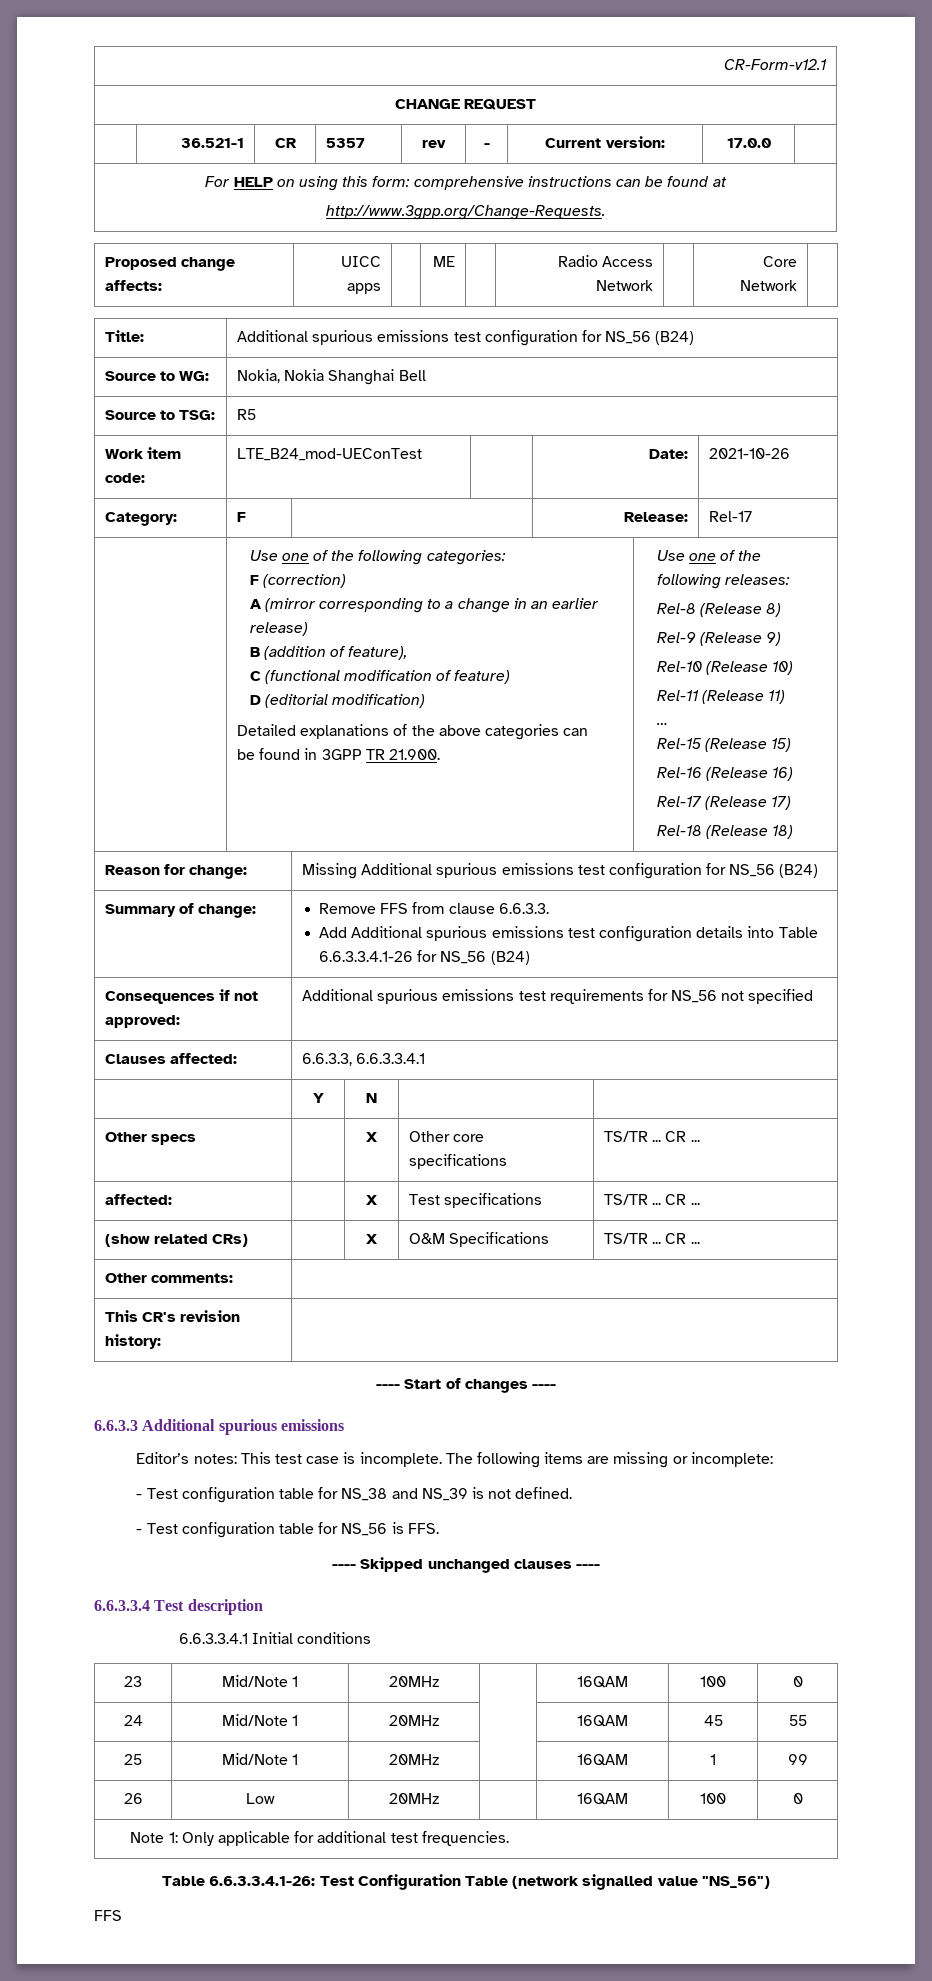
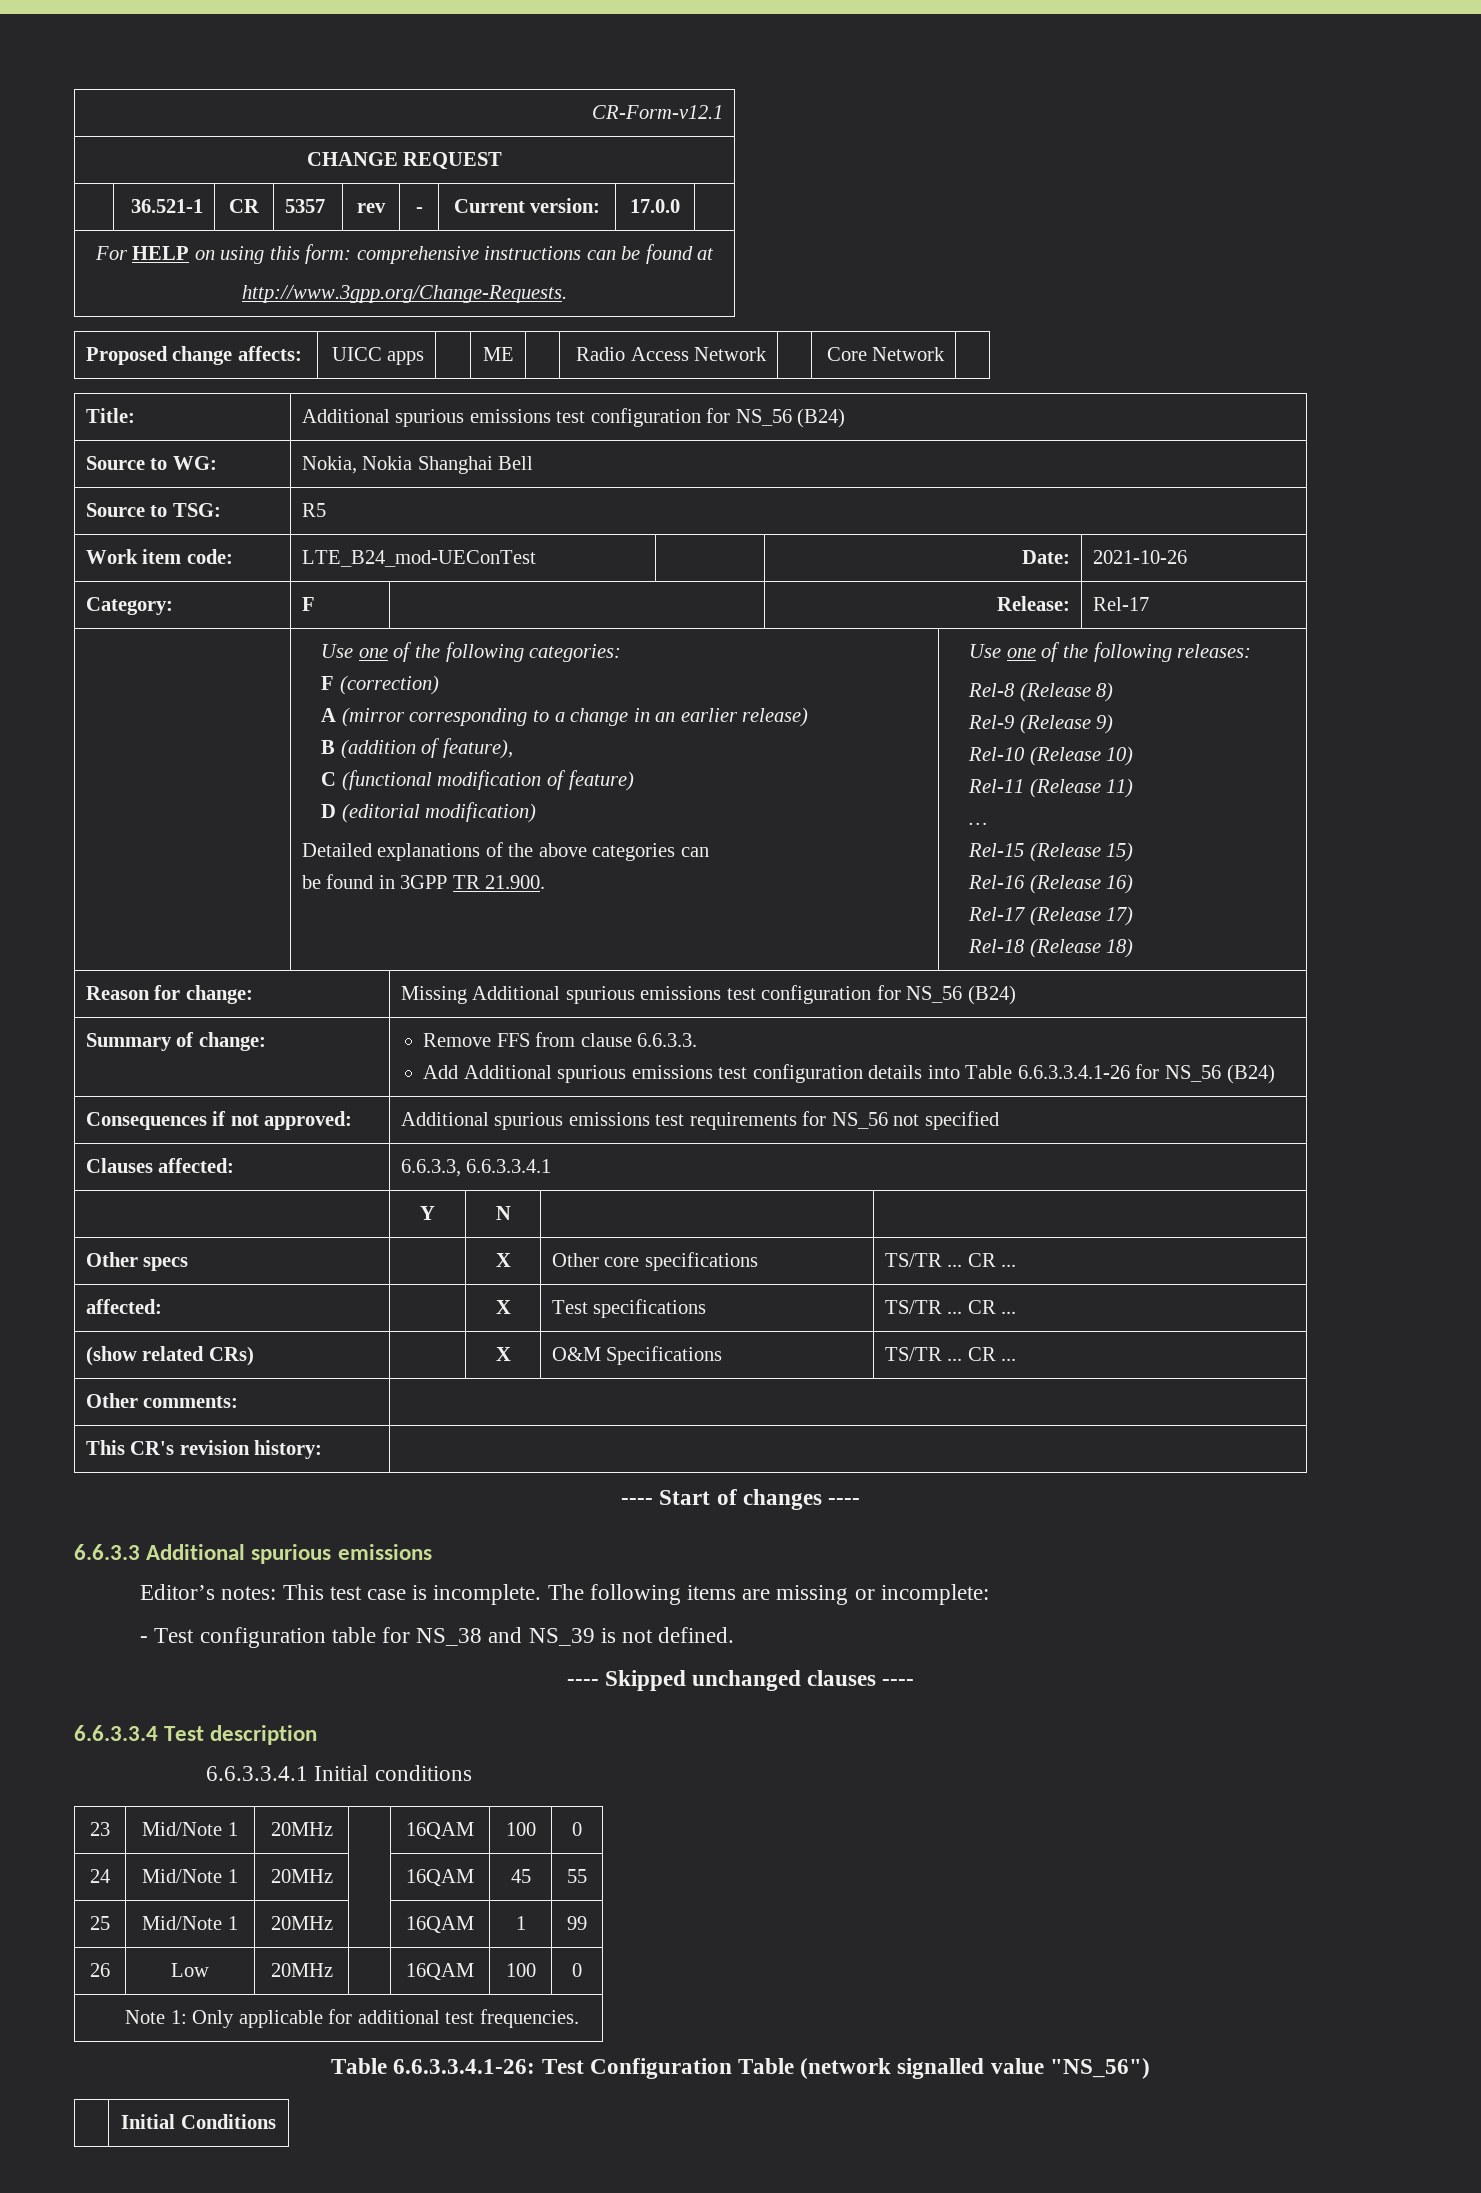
[136,1522,439,1538] // - Test configuration table for NS_56 is FFS. -> (735, 1635) none
[94,1910,122,1921] // FFS -> [121,2114,276,2129] // | Initial Conditions

